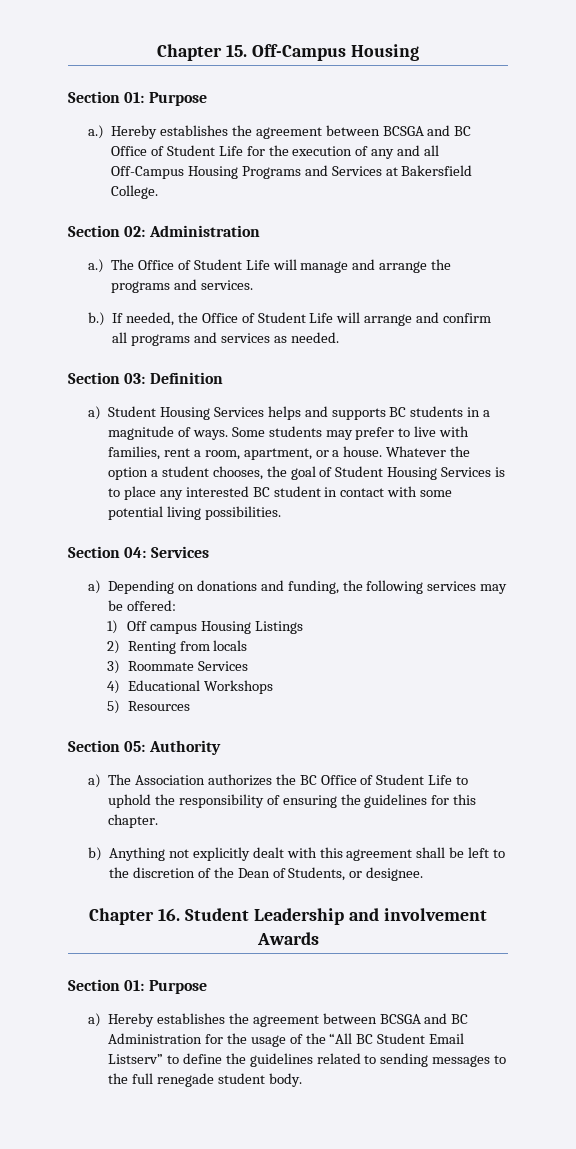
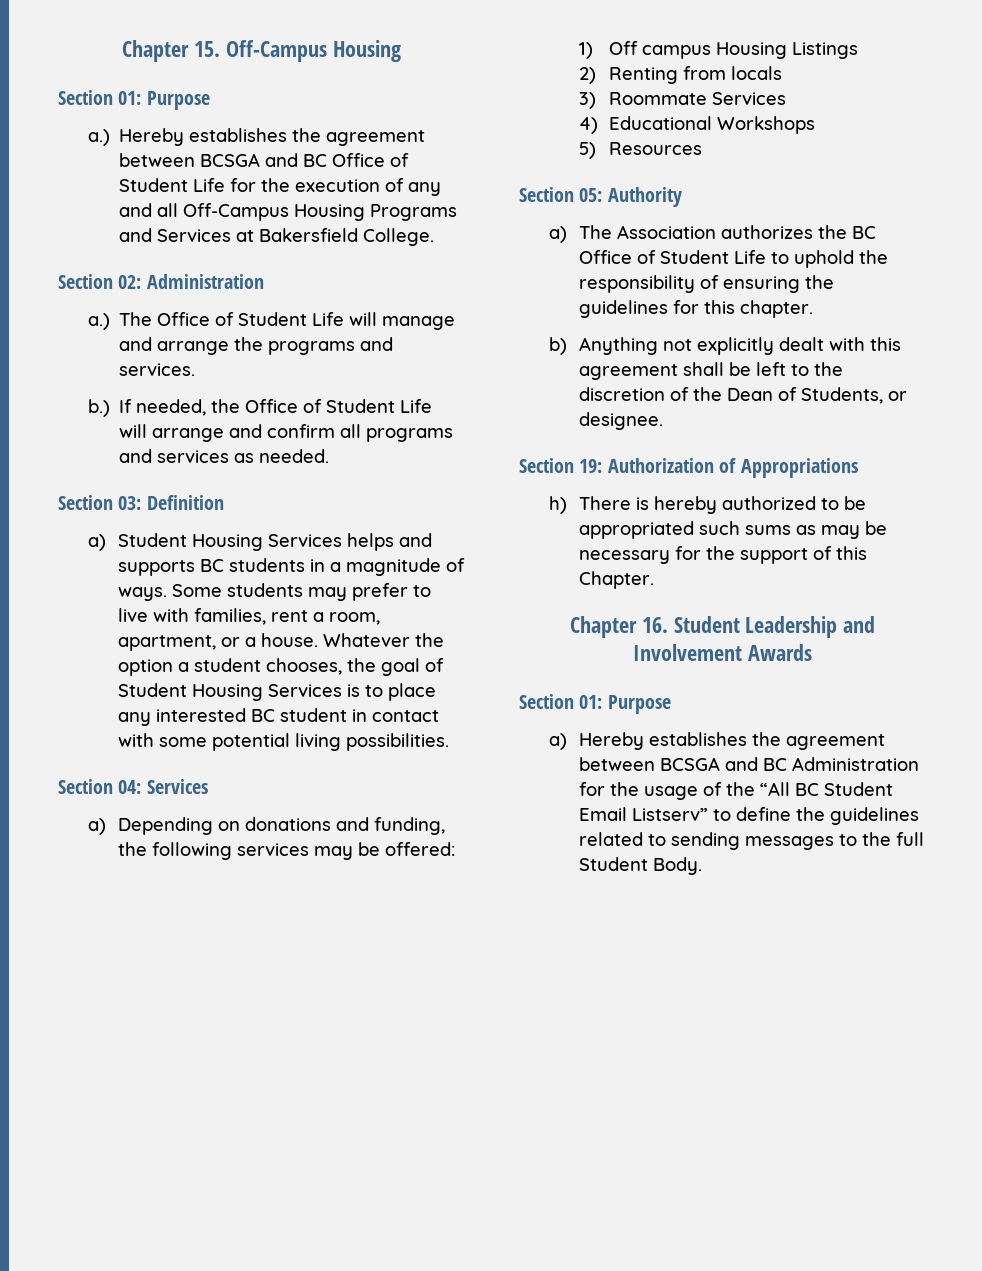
(424, 874) none -> [519,458,858,478] [549,496,867,514] [579,521,888,539] [579,546,868,564] [579,571,655,589] // Section 19: Authorization of Appropriations // h) There is hereby authorized to be appropriated such sums as may be necessary for the support of this Chapter.
[383,908,487,921] involvement -> [633,644,743,661] Involvement
[156,1073,302,1087] renegade student body. -> [579,857,703,875] Student Body.

